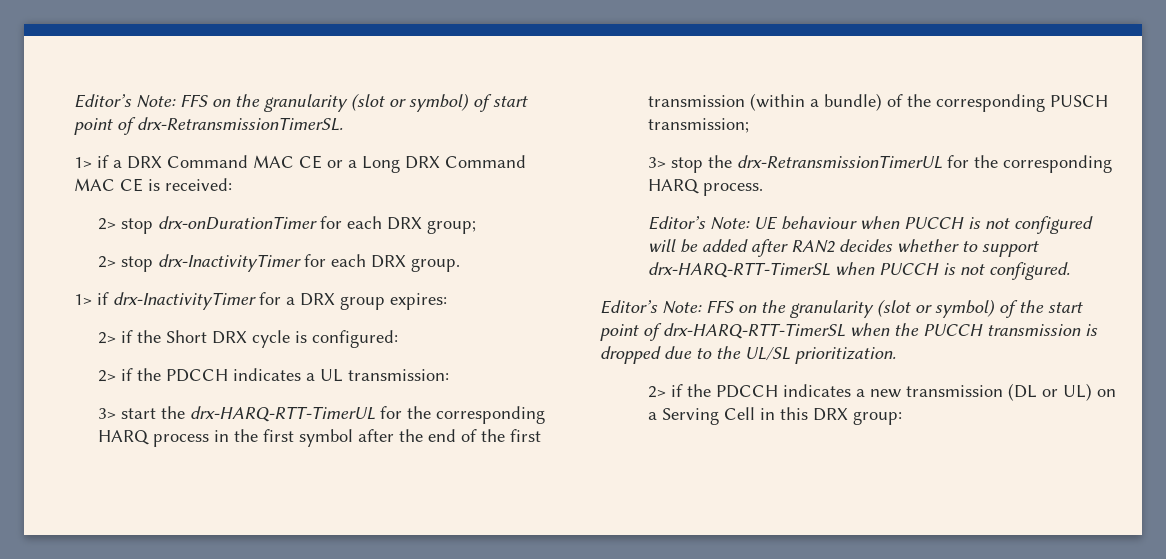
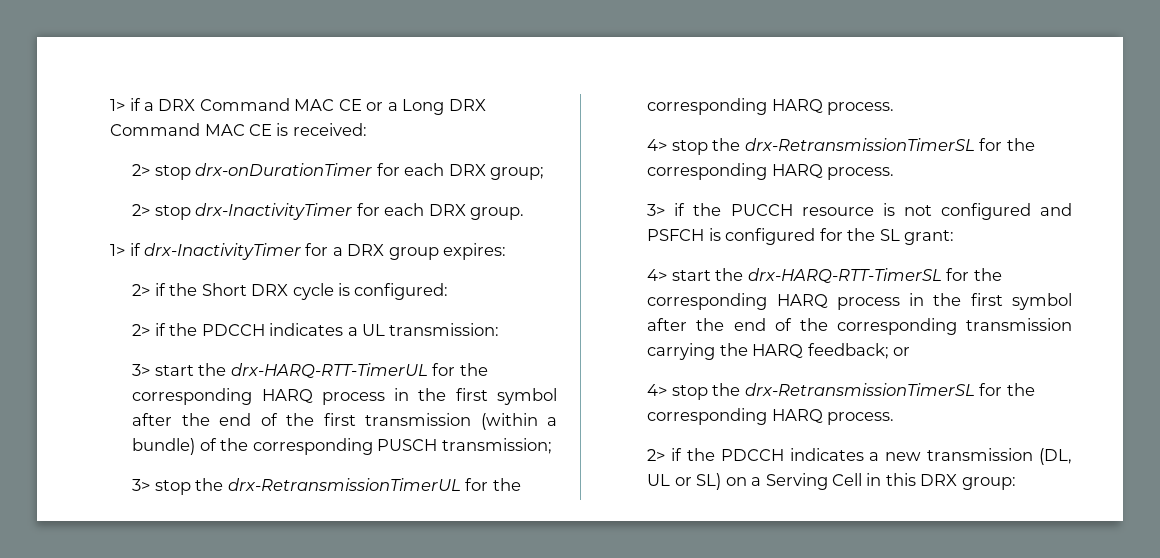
[73,93,528,112] [73,117,343,135] Editor’s Note: FFS on the granularity (slot or symbol) of start point of drx-RetransmissionTimerSL. // -> (110, 105) none
[647,216,1093,234] [647,239,1039,257] [647,262,1070,280] [600,299,1083,318] [600,323,1098,341] [600,346,896,364] Editor’s Note: UE behaviour when PUCCH is not configured will be added after RAN2 decides whether to support drx-HARQ-RTT-TimerSL when PUCCH is not configured. // Editor’s Note: FFS on the granularity (slot or symbol) of the start point of drx-HARQ-RTT-TimerSL when the PUCCH transmission is dropped due to the UL/SL prioritization. -> [647,138,1035,155] [647,163,895,180] [647,203,1072,220] [647,228,954,245] [647,268,1002,283] [647,293,1072,310] [647,318,1072,335] [647,343,911,360] [647,383,1035,400] [647,408,895,425] 4> stop the drx-RetransmissionTimerSL for the corresponding HARQ process. // 3> if the PUCCH resource is not configured and PSFCH is configured for the SL grant: // 4> start the drx-HARQ-RTT-TimerSL for the corresponding HARQ process in the first symbol after the end of the corresponding transmission carrying the HARQ feedback; or // 4> stop the drx-RetransmissionTimerSL for the corresponding HARQ process.
[1007,383,1092,401] (DL or UL) -> [1039,448,1072,465] [647,473,722,490] (DL, UL or SL)

